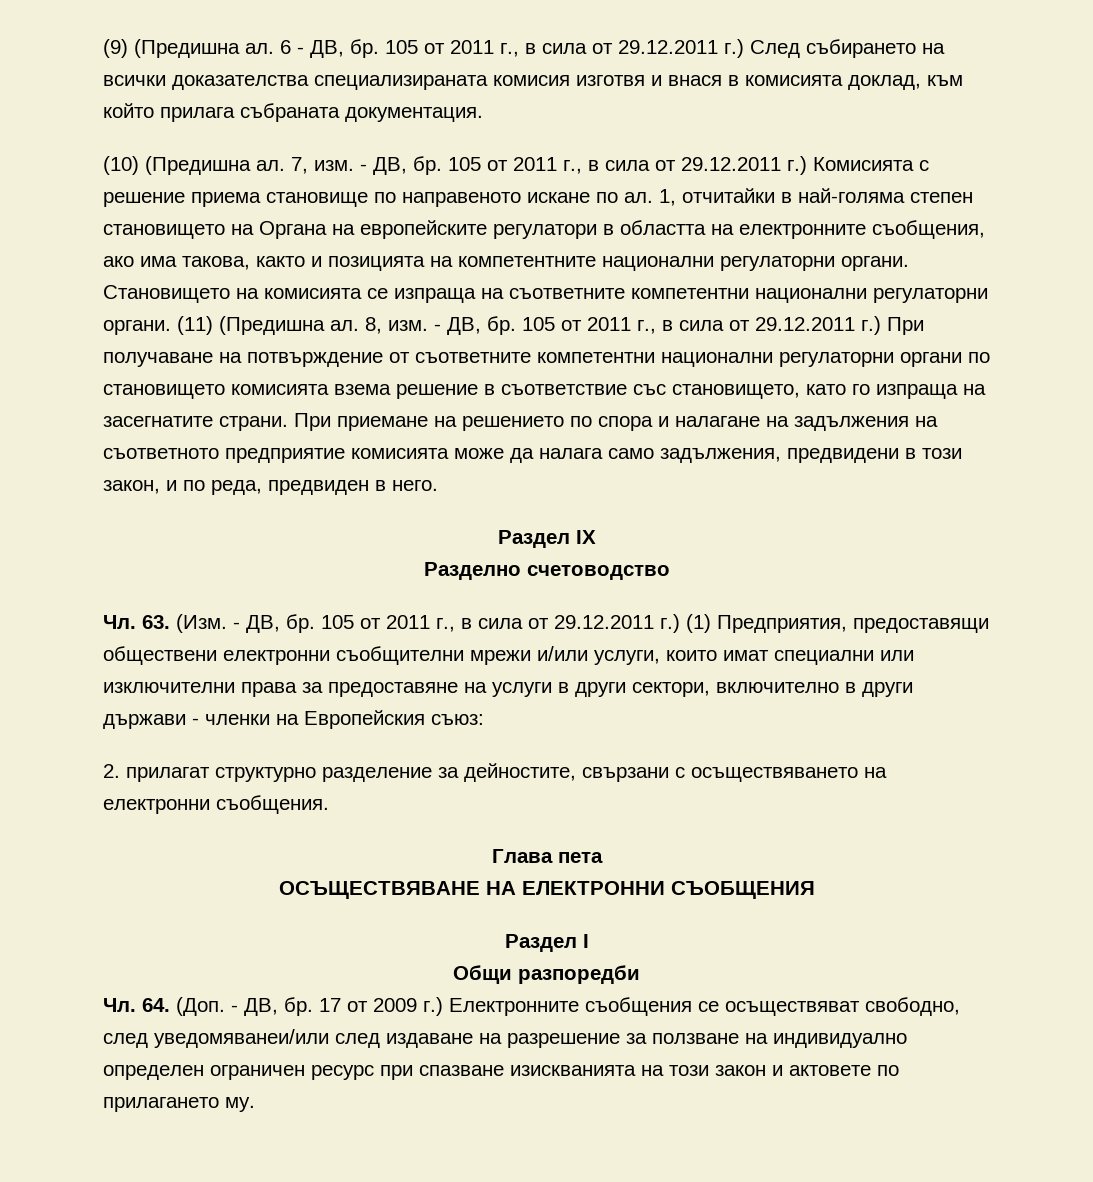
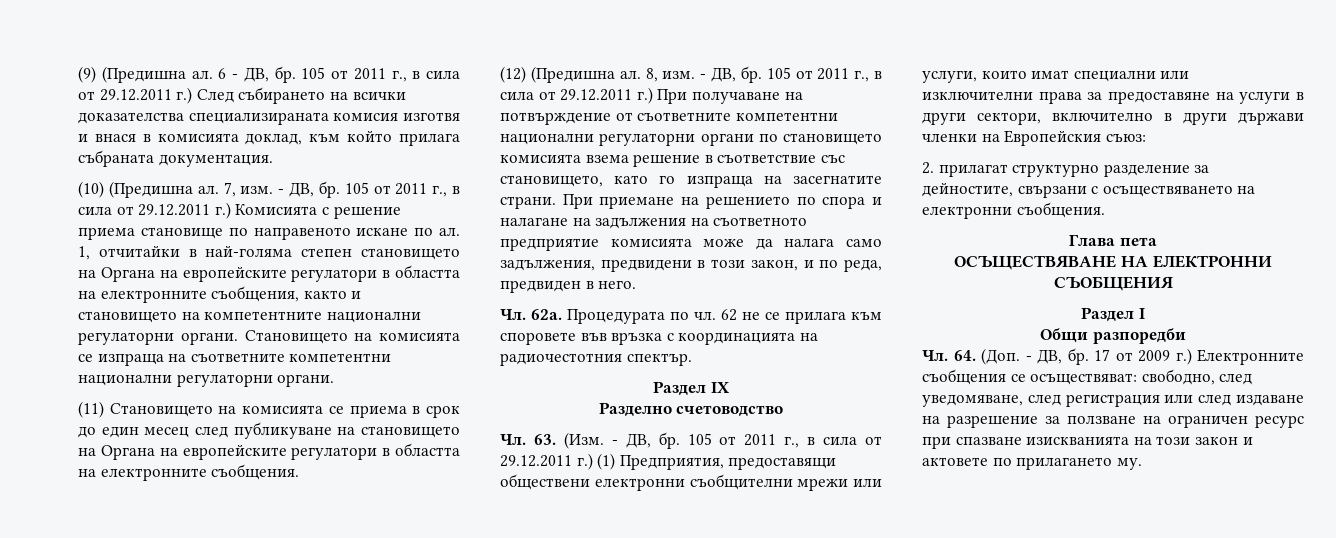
[103,256,250,270] ако има такова, -> (300, 294) none
[328,256,425,271] позицията -> [78,311,177,323] становището
[177,316,213,335] (11) -> [78,401,461,418] [78,422,460,439] [78,443,460,460] [78,464,300,481] [500,66,526,83] // (11) Становището на комисията се приема в срок до един месец след публикуване на становището на Органа на европейските регулатори в областта на електронните съобщения. // (12)
(438, 485) none -> [500,309,882,324] [500,332,818,345] [500,353,692,366] // Чл. 62а. Процедурата по чл. 62 не се прилага към споровете във връзка с координацията на радиочестотния спектър.
[537,646,588,661] и/или -> [853,478,882,487] или
[192,718,199,725] - -> (1304, 118) none
[725,1001,860,1016] осъществяват -> [1030,373,1138,385] осъществяват:
[154,1029,329,1048] уведомяванеи/или -> [922,394,1194,407] уведомяване, след регистрация или
[773,1033,907,1048] [103,1065,204,1080] индивидуално определен -> (1161, 420) none

